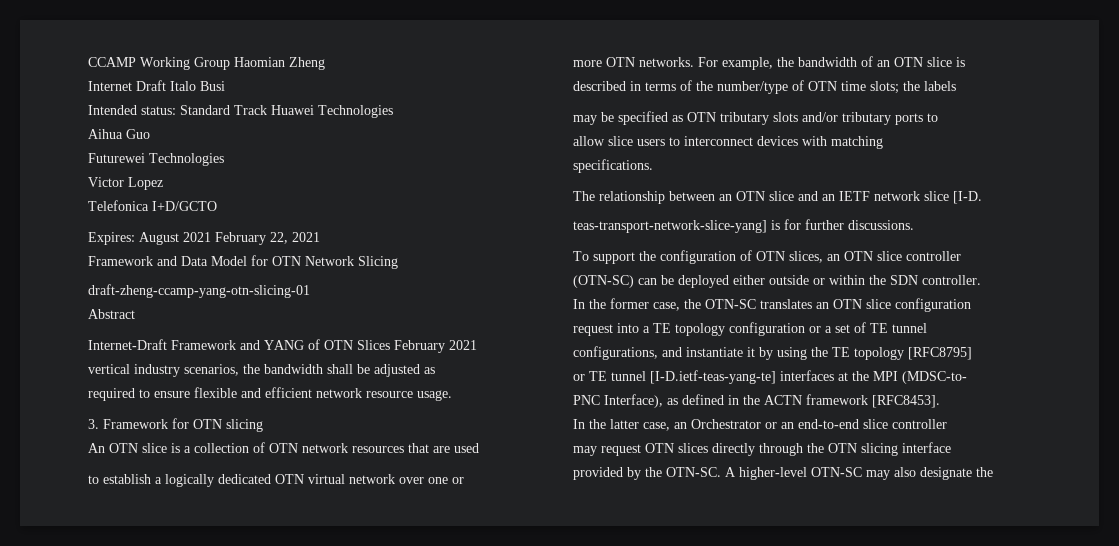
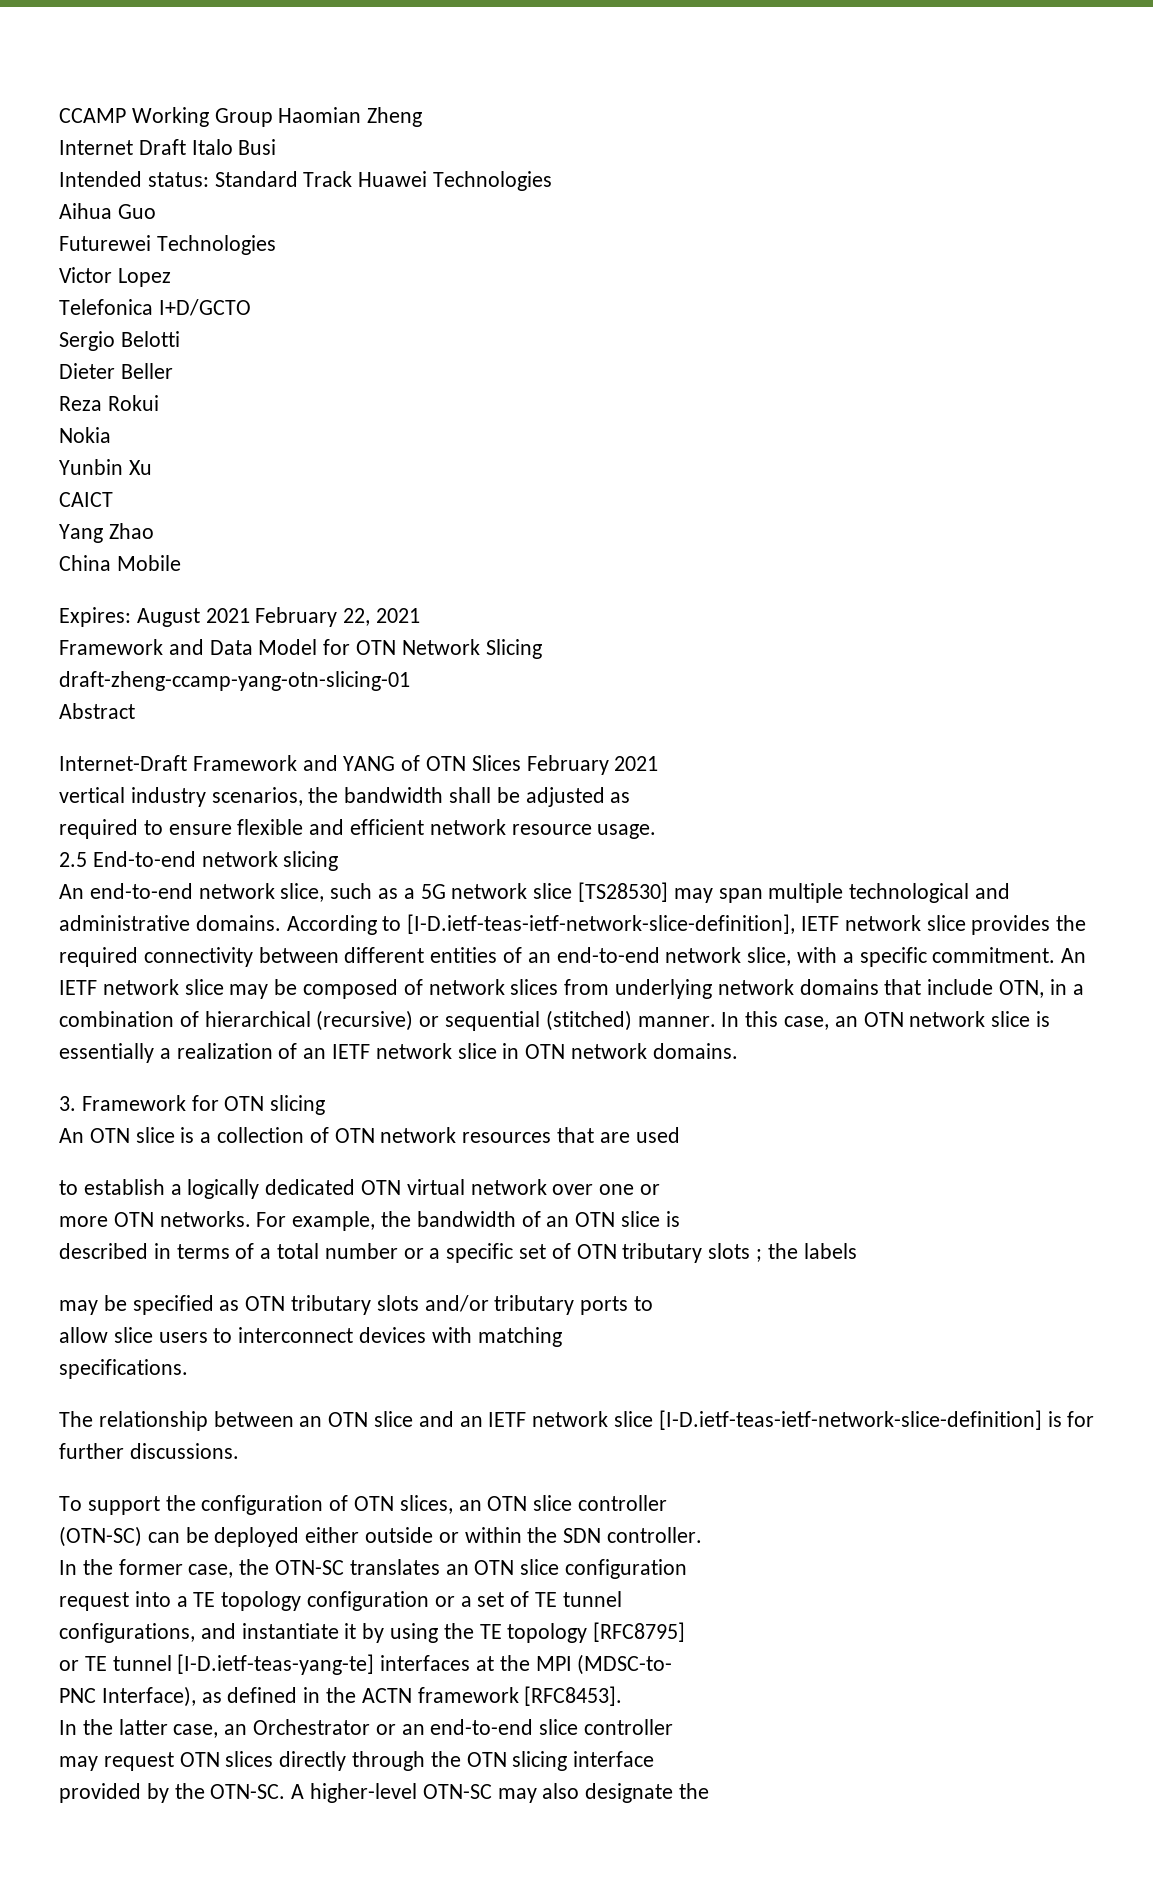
(217, 206) none -> [59,331,180,351] [59,363,173,379] [59,395,159,411] [59,427,111,443] [59,459,152,475] [59,492,113,507] [59,523,154,543] [59,555,181,571] // Sergio Belotti // Dieter Beller // Reza Rokui // Nokia // Yunbin Xu // CAICT // Yang Zhao // China Mobile
(452, 395) none -> [59,851,339,871] [59,882,1011,903] [59,914,1087,935] [59,947,1087,967] [59,979,1084,999] [59,1010,1051,1031] [59,1043,738,1063] // 2.5 End-to-end network slicing // An end-to-end network slice, such as a 5G network slice [TS28530] may span multiple technological and administrative domains. According to [I-D.ietf-teas-ietf-network-slice-definition], IETF network slice provides the required connectivity between different entities of an end-to-end network slice, with a specific commitment. An IETF network slice may be composed of network slices from underlying network domains that include OTN, in a combination of hierarchical (recursive) or sequential (stitched) manner. In this case, an OTN network slice is essentially a realization of an IETF network slice in OTN network domains.
[696,80,899,94] the number/type of OTN time slots; -> [260,1243,763,1263] a total number or a specific set of OTN tributary slots ;
[953,191,982,204] [573,220,767,233] [I-D. // teas-transport-network-slice-yang] -> [658,1410,1042,1430] [I-D.ietf-teas-ietf-network-slice-definition]

